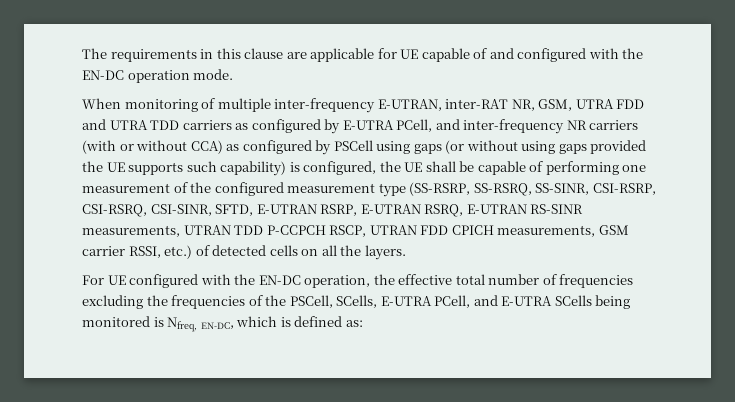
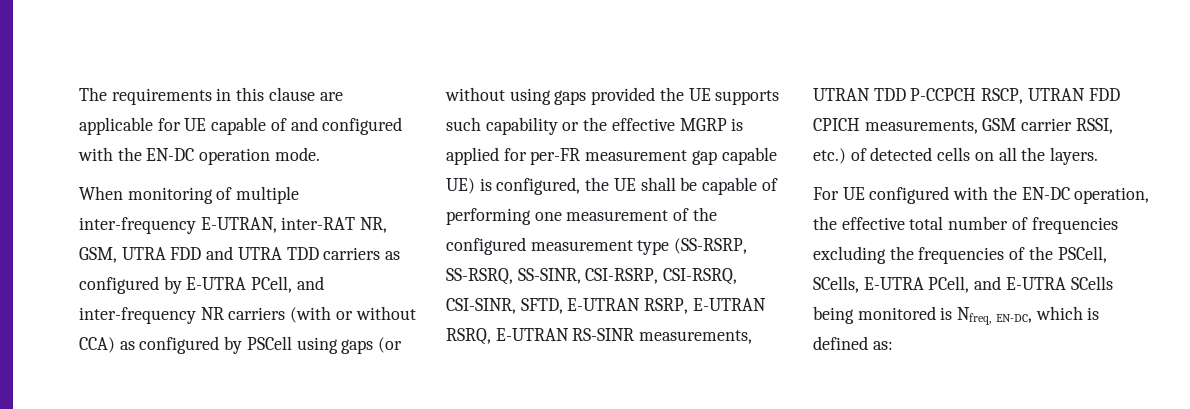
[220,161,287,176] capability) -> [485,117,744,135] [446,147,777,165] [446,178,475,194] capability or the effective MGRP is applied for per-FR measurement gap capable UE)

